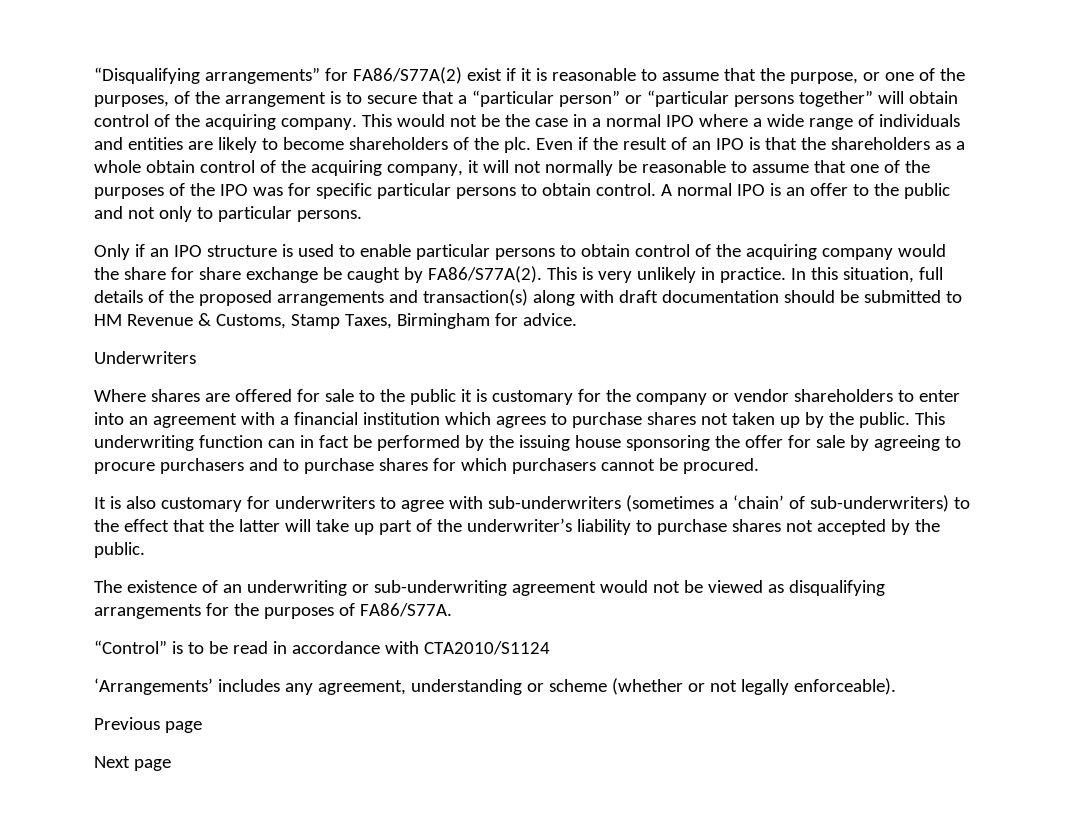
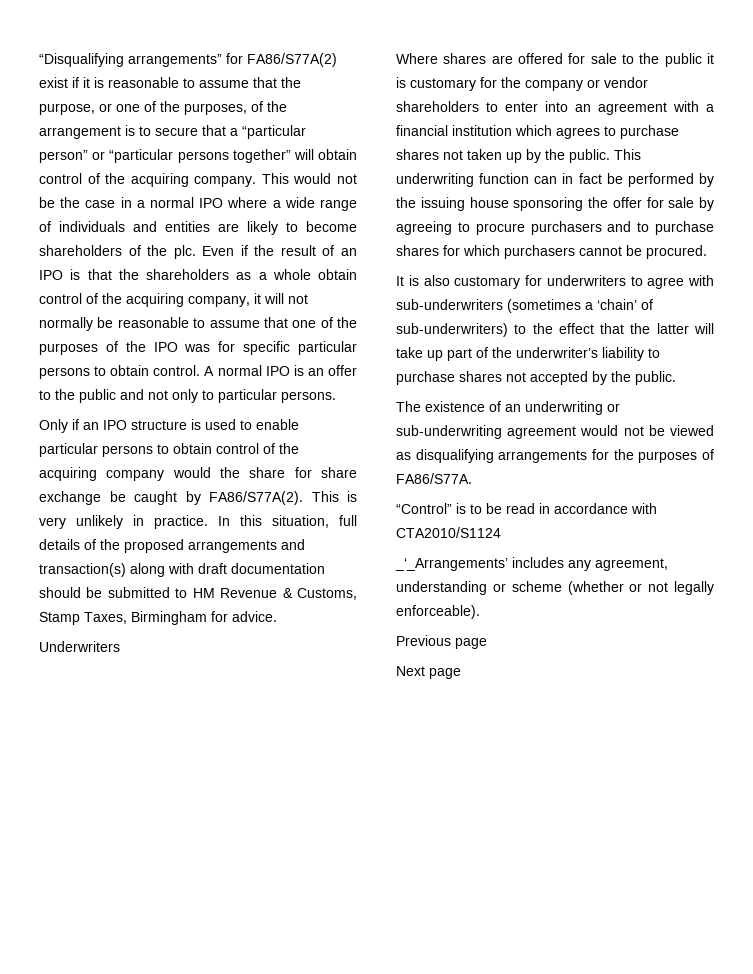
[94,678,213,695] ‘Arrangements’ -> [395,558,508,571] _‘_Arrangements’

